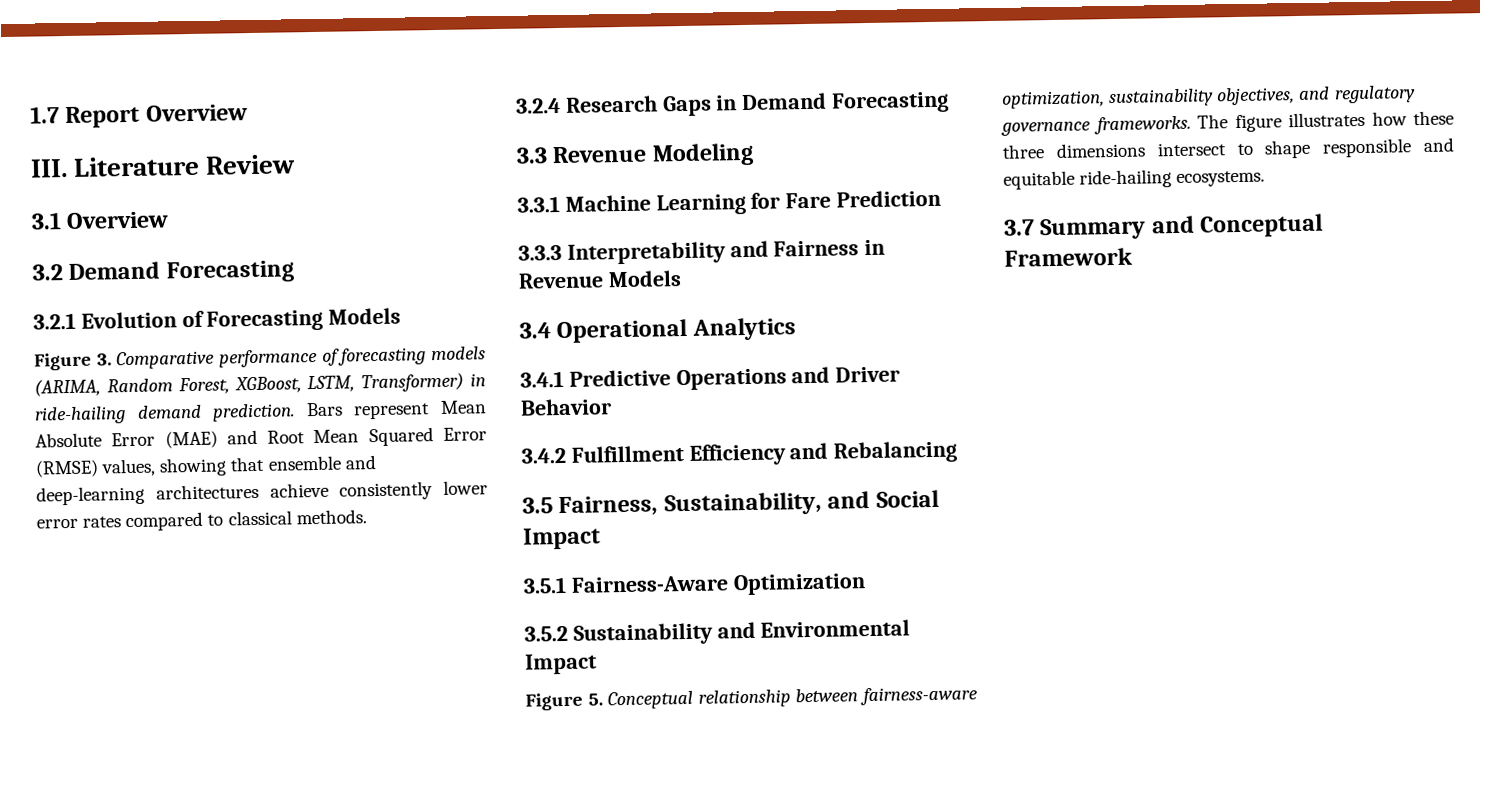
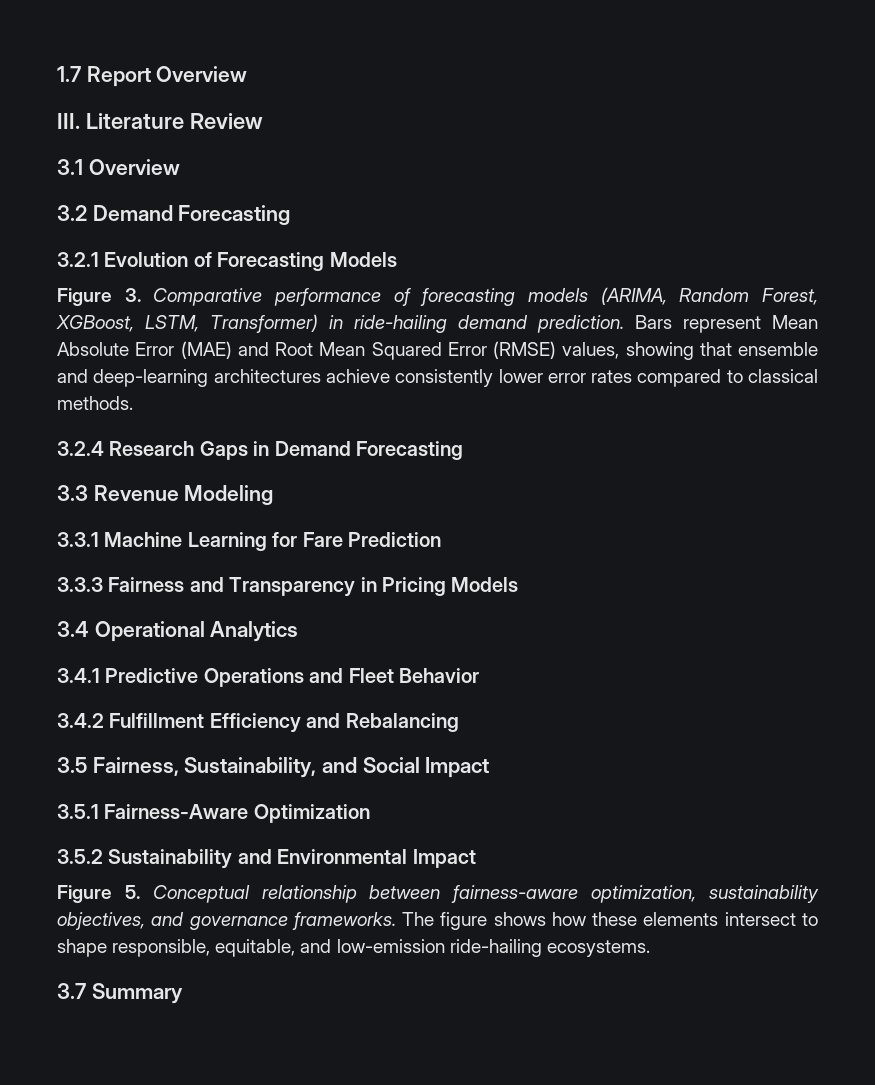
[566,239,886,265] [518,272,604,289] Interpretability and Fairness in Revenue -> [108,577,446,597] Fairness and Transparency in Pricing
[835,366,901,383] Driver -> [348,668,394,683] Fleet
[1333,85,1416,104] regulatory -> (185, 919) none
[1288,111,1365,128] illustrates -> [493,912,546,926] shows
[1002,142,1146,159] three dimensions -> [643,912,719,926] elements
[1322,137,1454,158] [1003,170,1075,190] responsible and equitable -> [112,939,445,957] responsible, equitable, and low-emission
[1151,213,1324,238] [1004,247,1133,267] and Conceptual Framework -> (183, 993) none

